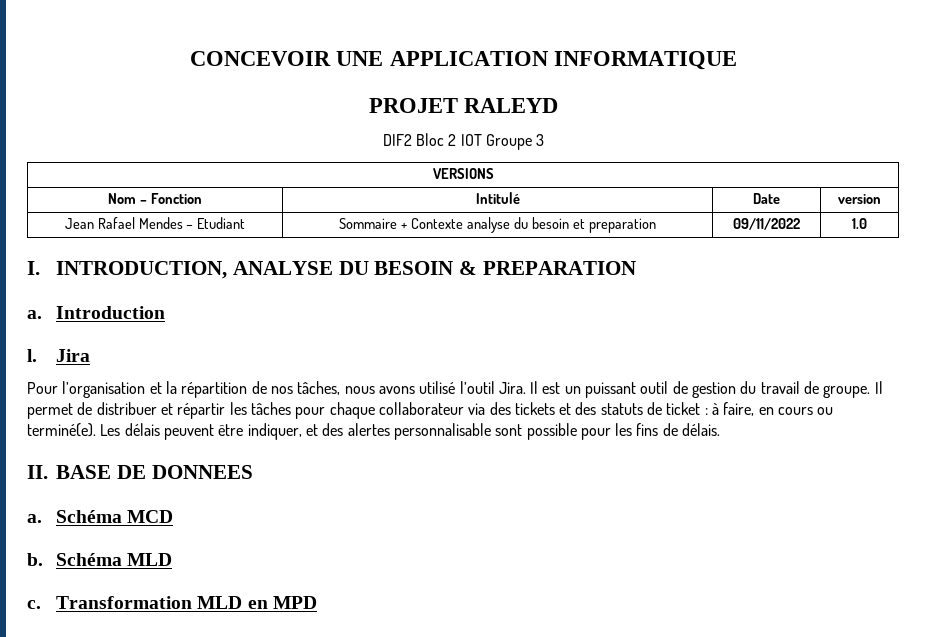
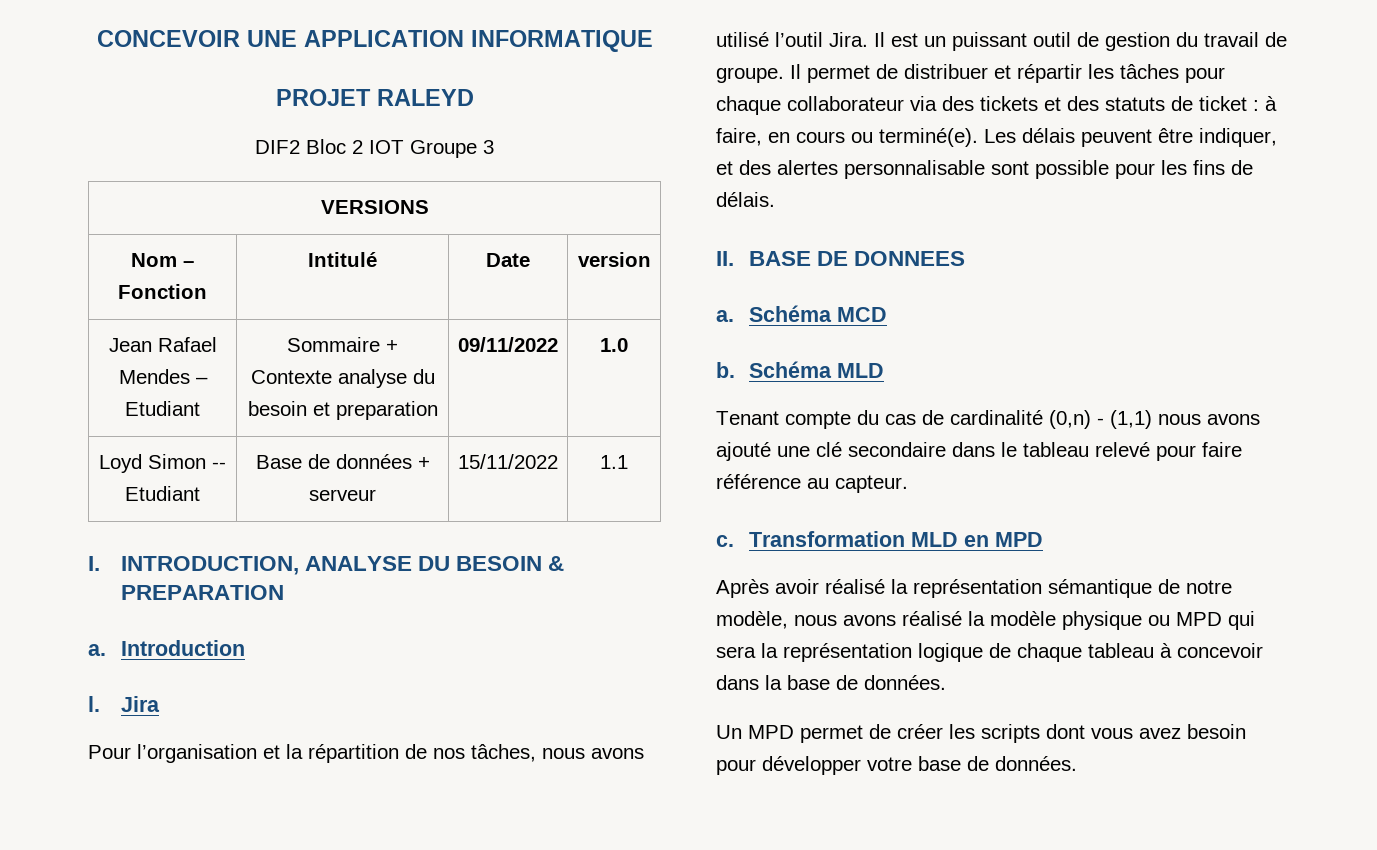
(867, 223) none -> [99,454,226,473] [125,486,200,501] [255,454,430,469] [309,489,376,501] [458,454,558,469] [600,455,628,469] // Loyd Simon -- Etudiant | Base de données + serveur | 15/11/2022 | 1.1
(173, 559) none -> [716,410,1260,429] [716,442,1242,461] [716,474,908,493] // Tenant compte du cas de cardinalité (0,n) - (1,1) nous avons ajouté une clé secondaire dans le tableau relevé pour faire référence au capteur.
(317, 602) none -> [716,579,1232,598] [716,611,1255,630] [716,643,1263,662] [716,675,946,690] [716,724,1246,743] [716,756,1077,775] // Après avoir réalisé la représentation sémantique de notre modèle, nous avons réalisé la modèle physique ou MPD qui sera la représentation logique de chaque tableau à concevoir dans la base de données. // Un MPD permet de créer les scripts dont vous avez besoin pour développer votre base de données.

